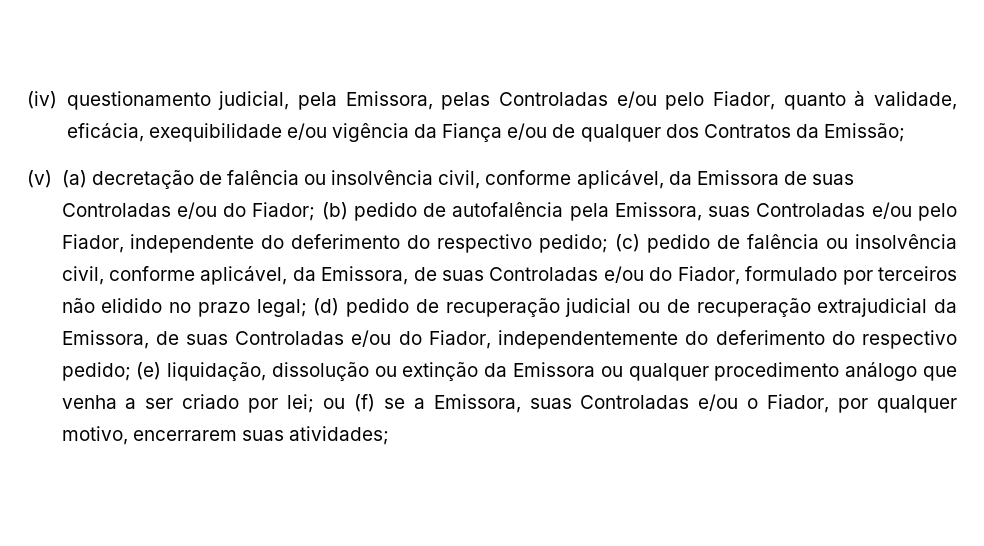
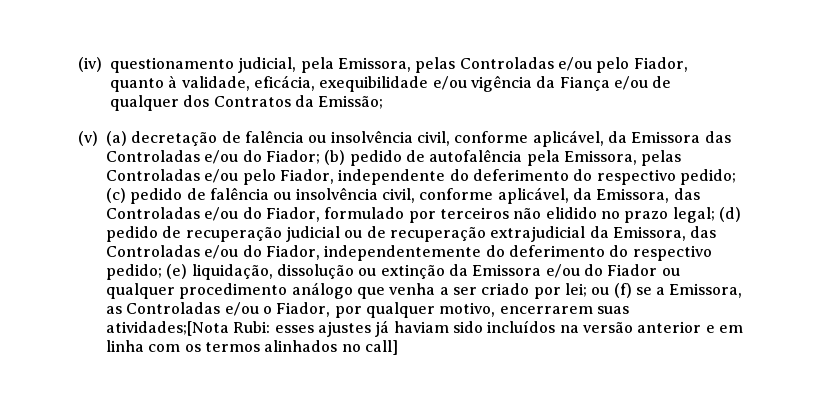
[783,171,855,185] de suas -> [704,131,731,143] das
[708,206,751,217] suas -> [641,150,682,166] pelas
[413,267,485,281] de suas -> [673,188,700,200] das
[155,331,228,345] de suas -> [690,226,717,238] das
(596, 369) none -> [545,264,658,278] e/ou do Fiador
[529,398,572,409] suas -> [106,306,122,314] as
[288,426,389,445] atividades; -> [106,320,743,337] [106,340,398,355] atividades;[Nota Rubi: esses ajustes já haviam sido incluídos na versão anterior e em linha com os termos alinhados no call]

